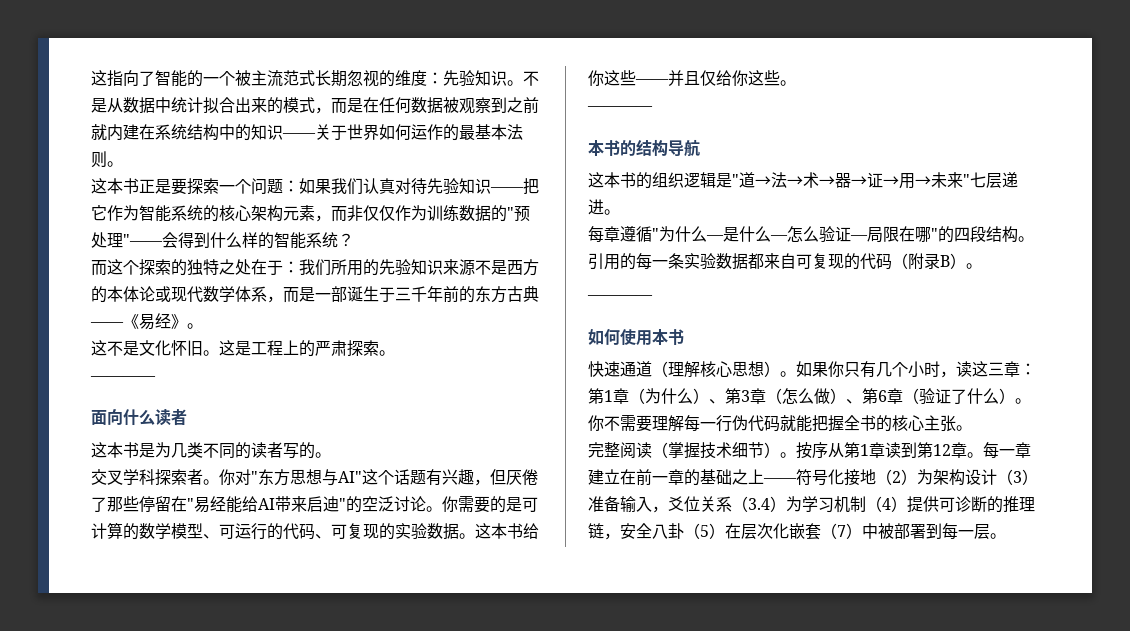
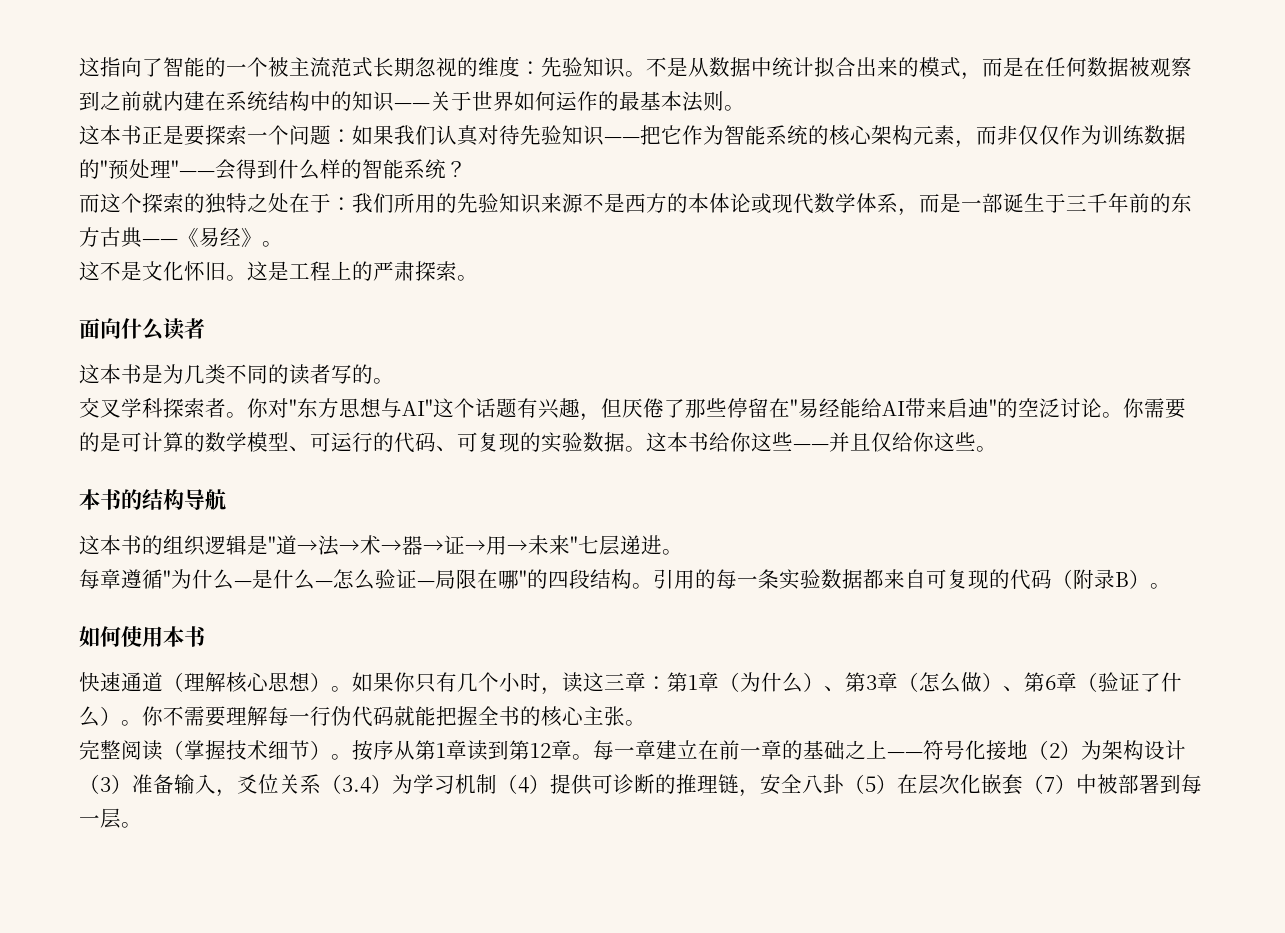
[90,376,156,381] // ———— -> (478, 278) none
[587,106,653,111] // ———— -> (997, 449) none
[587,295,653,300] // ———— -> (1171, 586) none

